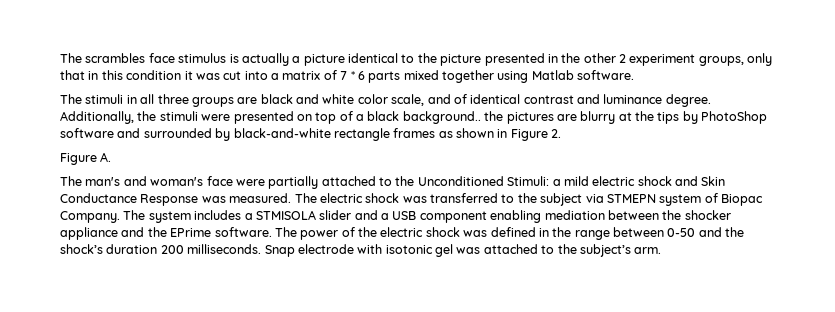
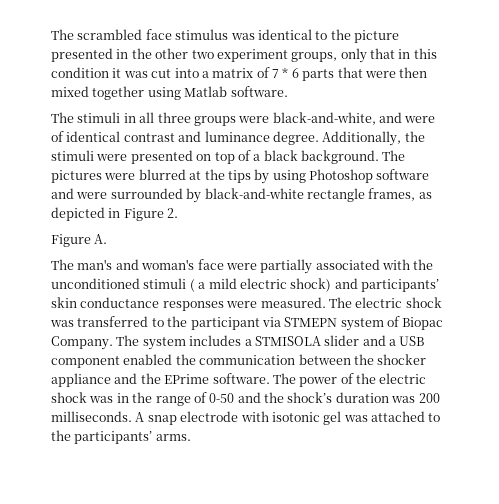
[60,53,146,63] The scrambles -> [51,29,143,40] The scrambled
[229,53,345,66] is actually a picture -> [230,33,255,40] was
[619,54,626,63] 2 -> [191,50,214,59] two
(401, 77) none -> [337,67,428,78] that were then
[237,94,451,106] are black and white color scale, and -> [238,112,436,125] were black-and-white, and were
[402,111,616,124] background.. the pictures are blurry -> [301,150,406,164] [51,169,186,183] background. The pictures were blurred
[701,111,768,124] PhotoShop -> [272,169,373,183] using Photoshop
(141, 133) none -> [76,192,108,199] were
[393,128,494,138] frames as shown -> [368,188,432,201] [51,207,105,221] frames, as depicted
[321,176,726,186] [60,193,226,206] attached to the Unconditioned Stimuli: a mild electric shock and Skin Conductance Response was -> [315,259,434,270] [51,278,439,292] [51,297,258,311] associated with the unconditioned stimuli ( a mild electric shock) and participants’ skin conductance responses were
[540,193,583,206] subject -> [190,317,260,330] participant
[490,210,605,223] enabling mediation -> [123,354,296,365] enabled the communication
[490,227,536,237] defined -> (114, 399) none
[613,227,664,237] between -> [193,392,207,403] of
(158, 249) none -> [391,396,416,403] was
[264,245,295,257] Snap -> [135,412,177,425] A snap
[579,244,662,257] subject’s arm. -> [74,431,191,444] participants’ arms.

